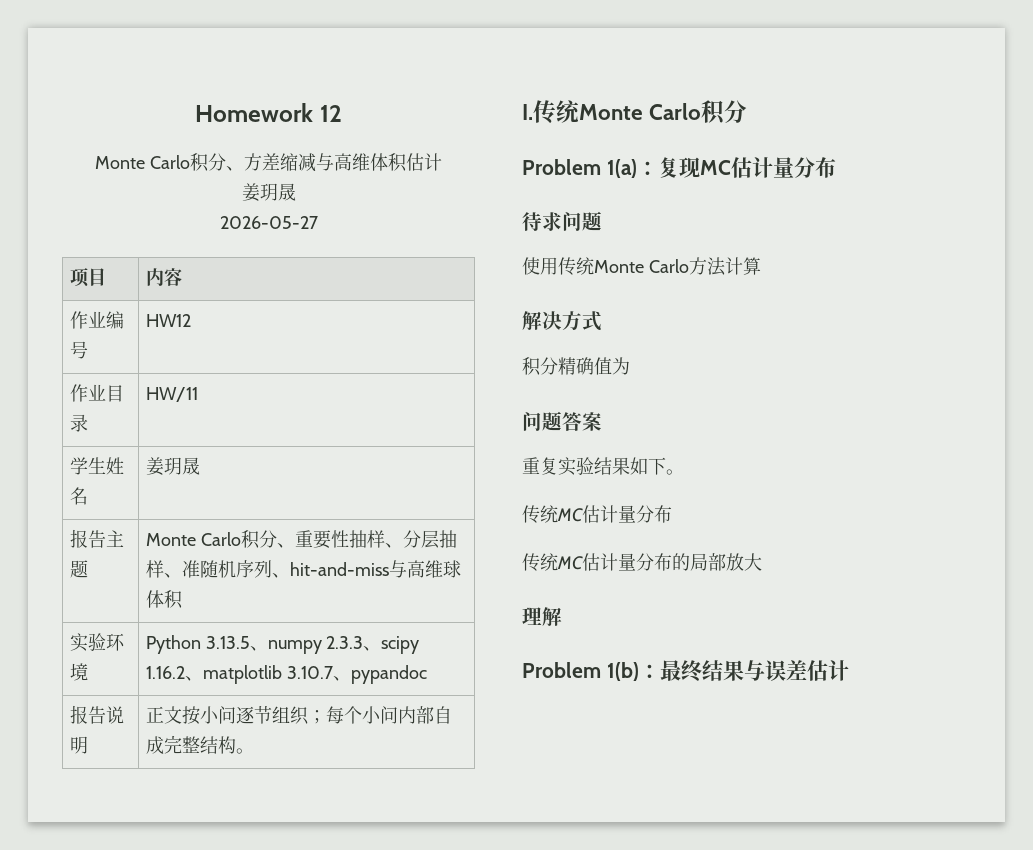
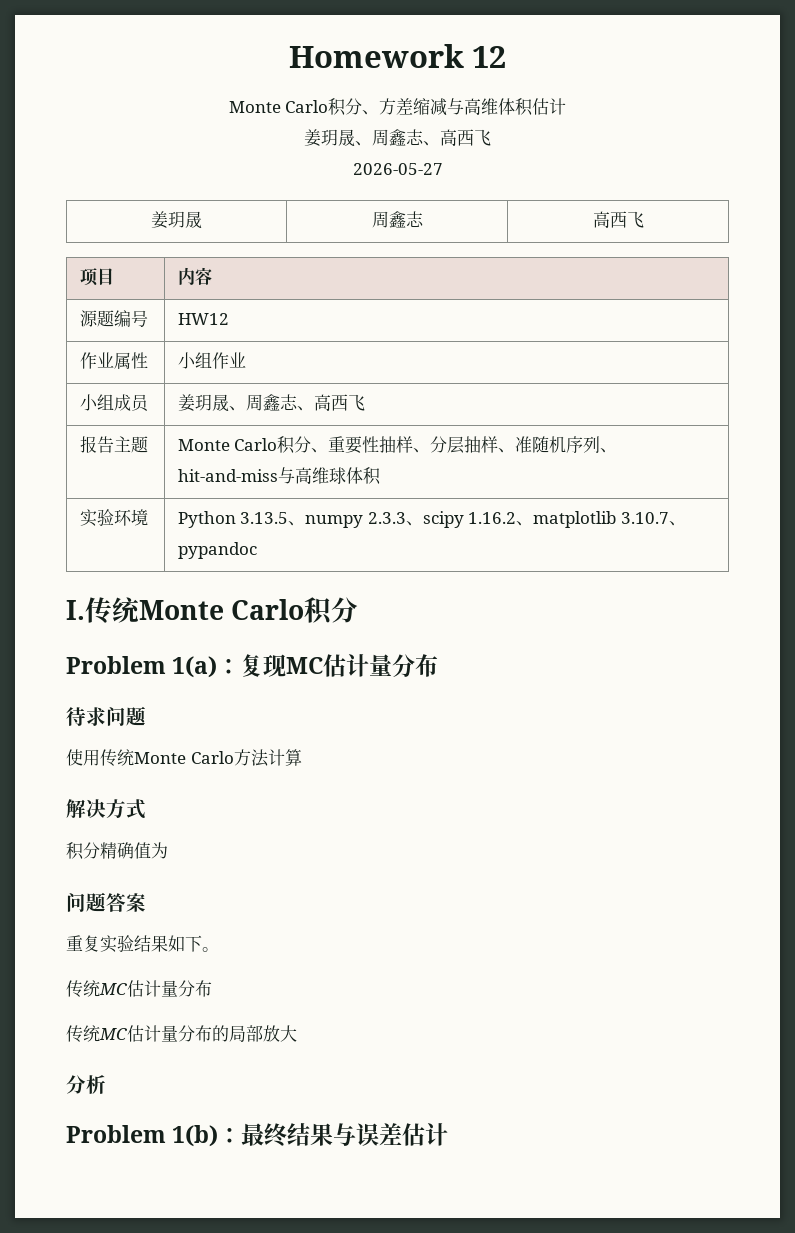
[219,216,318,229] // 2026-05-27 -> [355,129,491,146] [352,163,443,175] [151,211,202,229] [371,211,424,228] [592,211,644,228] 、周鑫志、高西飞 // 2026-05-27 // 姜玥晟 | 周鑫志 | 高西飞
[69,311,106,329] 作业 -> [79,310,114,327] 源题
[105,385,124,402] [69,414,88,432] [145,387,198,402] [69,457,124,475] [69,487,88,505] [145,457,200,476] 目录 | HW/11 // 学生姓名 | 姜玥晟 -> [113,352,148,369] [177,352,246,369] [79,394,150,412] [177,394,365,412] 属性 | 小组作业 // 小组成员 | 姜玥晟、周鑫志、高西飞
[69,705,124,724] [69,736,88,754] [145,706,452,725] [145,735,254,754] // 报告说明 | 正文按小问逐节组织；每个小问内部自成完整结构。 -> (257, 550) none
[522,607,562,626] 理解 -> [66,1075,106,1094] 分析

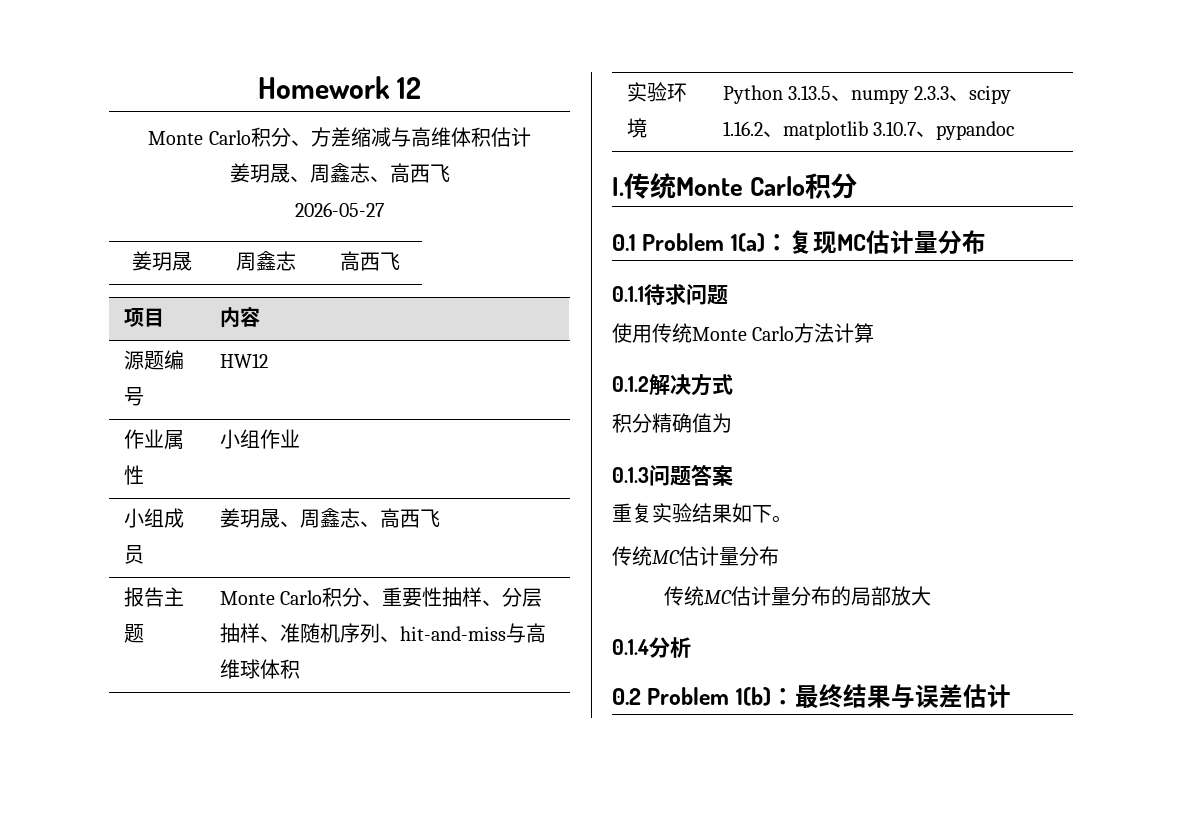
(359, 610) none -> [612,234,636,251] 0.1
(439, 665) none -> [612,286,644,302] 0.1.1
(302, 757) none -> [612,376,649,392] 0.1.2
(168, 850) none -> [612,467,649,483] 0.1.3
(297, 1033) none -> [612,639,649,655] 0.1.4
(106, 1084) none -> [612,688,641,705] 0.2

